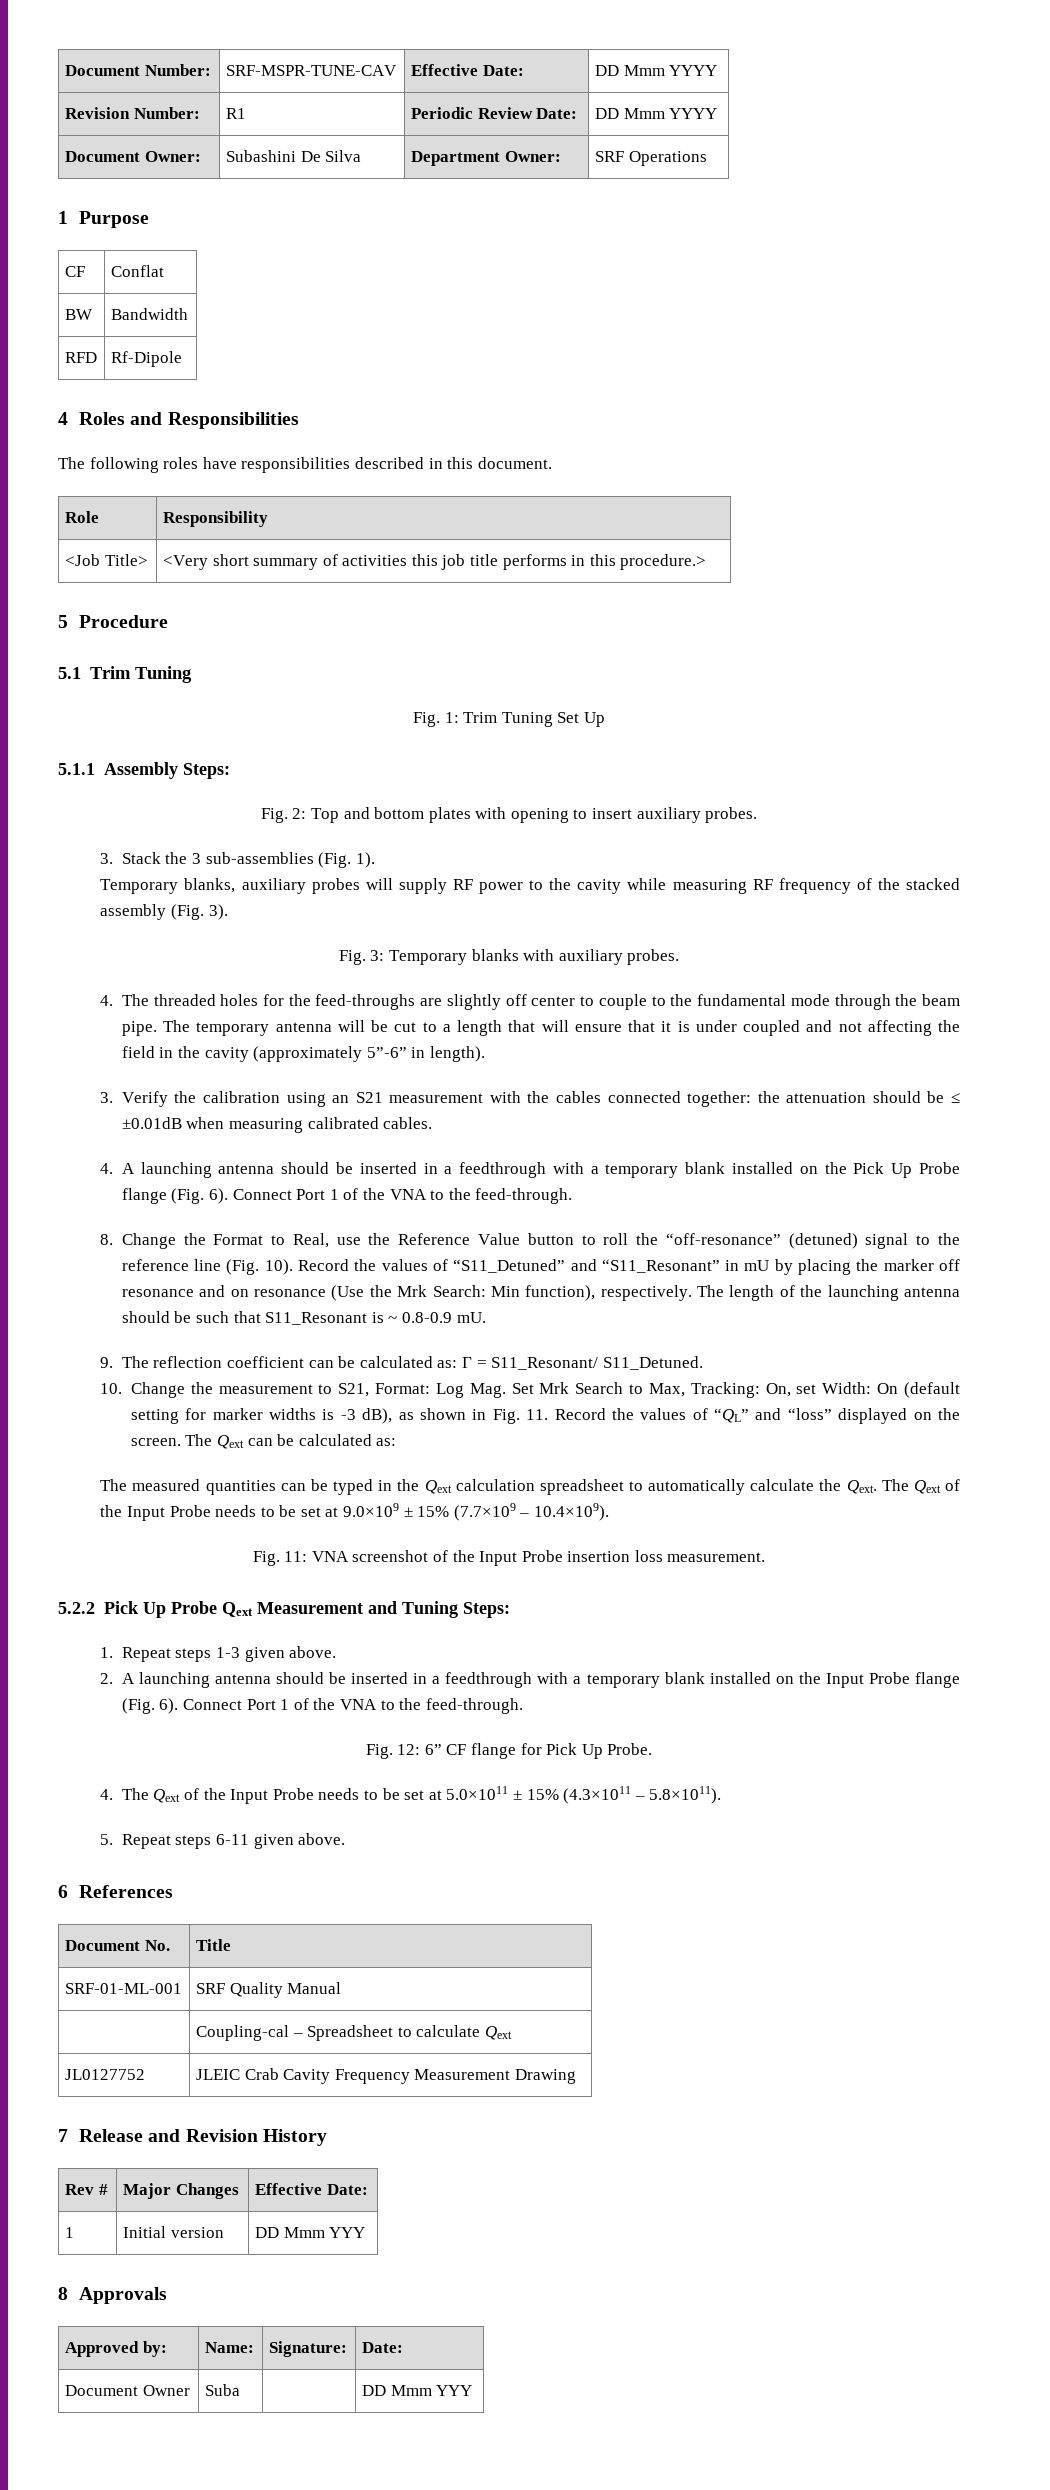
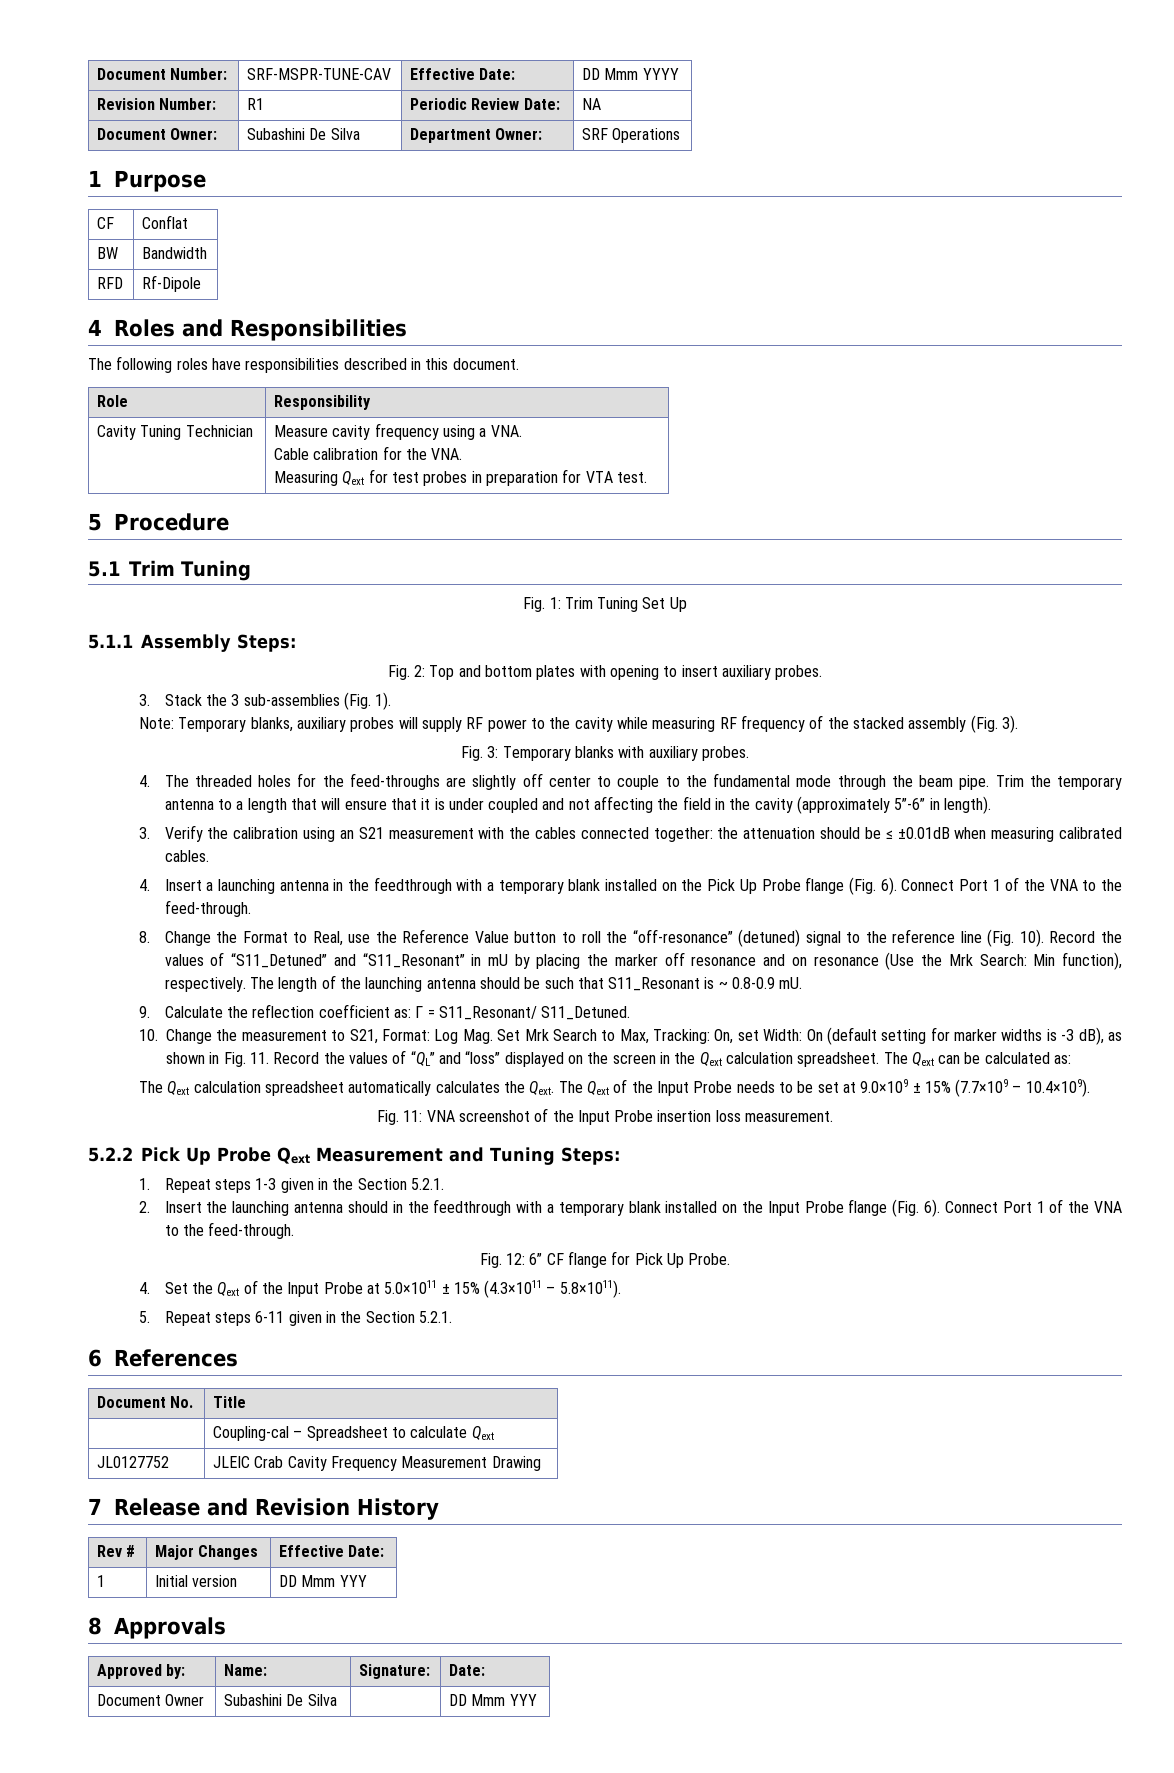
[594,108,718,119] DD Mmm YYYY -> [582,98,602,110] NA
[64,554,148,566] [162,554,707,570] <Job Title> | <Very short summary of activities this job title performs in this procedure.> -> [97,425,253,440] [274,423,522,440] [274,446,463,460] [274,469,647,486] Cavity Tuning Technician | Measure cavity frequency using a VNA. // Cable calibration for the VNA. // Measuring Qext for test probes in preparation for VTA test.
(375, 860) none -> [139,717,175,729] Note:
[163,1020,417,1036] The temporary antenna will be cut -> [995,775,1122,790] [164,799,214,810] Trim the temporary antenna
[121,1162,453,1178] A launching antenna should be inserted in a -> [164,879,370,894] Insert a launching antenna in the
[121,1356,433,1368] The reflection coefficient can be calculated -> [164,1004,390,1018] Calculate the reflection coefficient
[130,1438,181,1446] screen. -> [612,1052,880,1067] screen in the Qext calculation spreadsheet.
[132,1479,815,1495] measured quantities can be typed in the Qext calculation spreadsheet to automatically calculate -> [167,1081,500,1096] Qext calculation spreadsheet automatically calculates
[289,1646,337,1658] above. -> [317,1178,444,1190] in the Section 5.2.1.
[121,1672,441,1688] A launching antenna should be inserted in a -> [164,1201,429,1216] Insert the launching antenna should in the
[121,1788,425,1804] The Qext of the Input Probe needs to be set -> [164,1280,363,1297] Set the Qext of the Input Probe
[298,1833,346,1845] above. -> [325,1311,452,1323] in the Section 5.2.1.
[64,1983,182,1994] [195,1982,342,1998] // SRF-01-ML-001 | SRF Quality Manual -> (247, 1402) none
[204,2384,240,2396] Suba -> [224,1694,337,1706] Subashini De Silva

